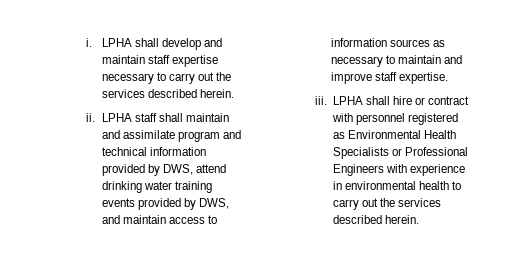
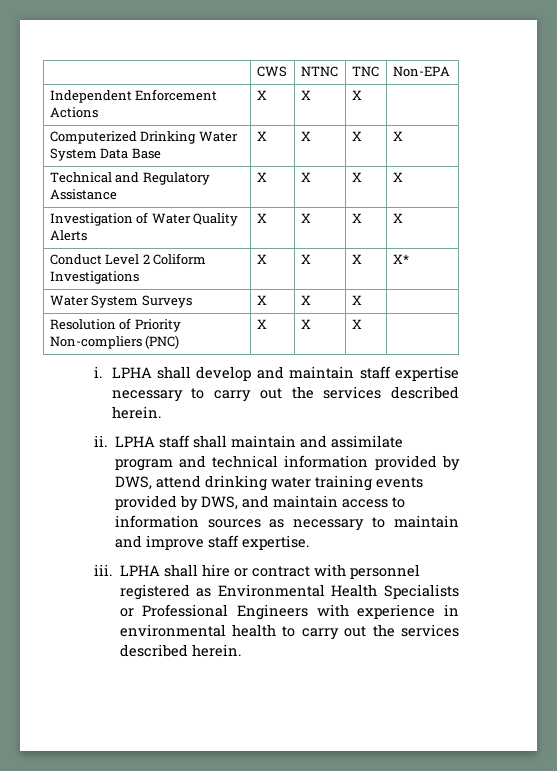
(85, 42) none -> [256,66,287,77] [300,66,338,77] [351,66,379,77] [392,66,450,77] [49,89,218,103] [49,107,98,118] [256,90,267,100] [300,90,311,100] [351,90,362,100] [49,131,238,144] [49,148,161,161] [256,131,267,141] [300,131,311,141] [351,131,362,141] [392,131,403,141] [49,172,210,185] [49,189,117,200] [256,172,267,182] [300,172,311,182] [351,172,362,182] [392,172,403,182] [49,212,239,226] [49,230,87,241] [256,213,267,223] [300,213,311,223] [351,213,362,223] [392,213,403,223] [49,253,207,265] [49,271,139,284] [256,254,267,264] [300,254,311,264] [351,254,362,264] [392,254,409,264] [49,295,192,308] [256,295,267,305] [300,295,311,305] [351,295,362,305] [49,318,181,332] [49,335,180,349] [256,319,267,329] [300,319,311,329] [351,319,362,329] | CWS | NTNC | TNC | Non-EPA // Independent Enforcement Actions | X | X | X | // Computerized Drinking Water System Data Base | X | X | X | X // Technical and Regulatory Assistance | X | X | X | X // Investigation of Water Quality Alerts | X | X | X | X // Conduct Level 2 Coliform Investigations | X | X | X | X* // Water System Surveys | X | X | X | // Resolution of Priority Non-compliers (PNC) | X | X | X | //

